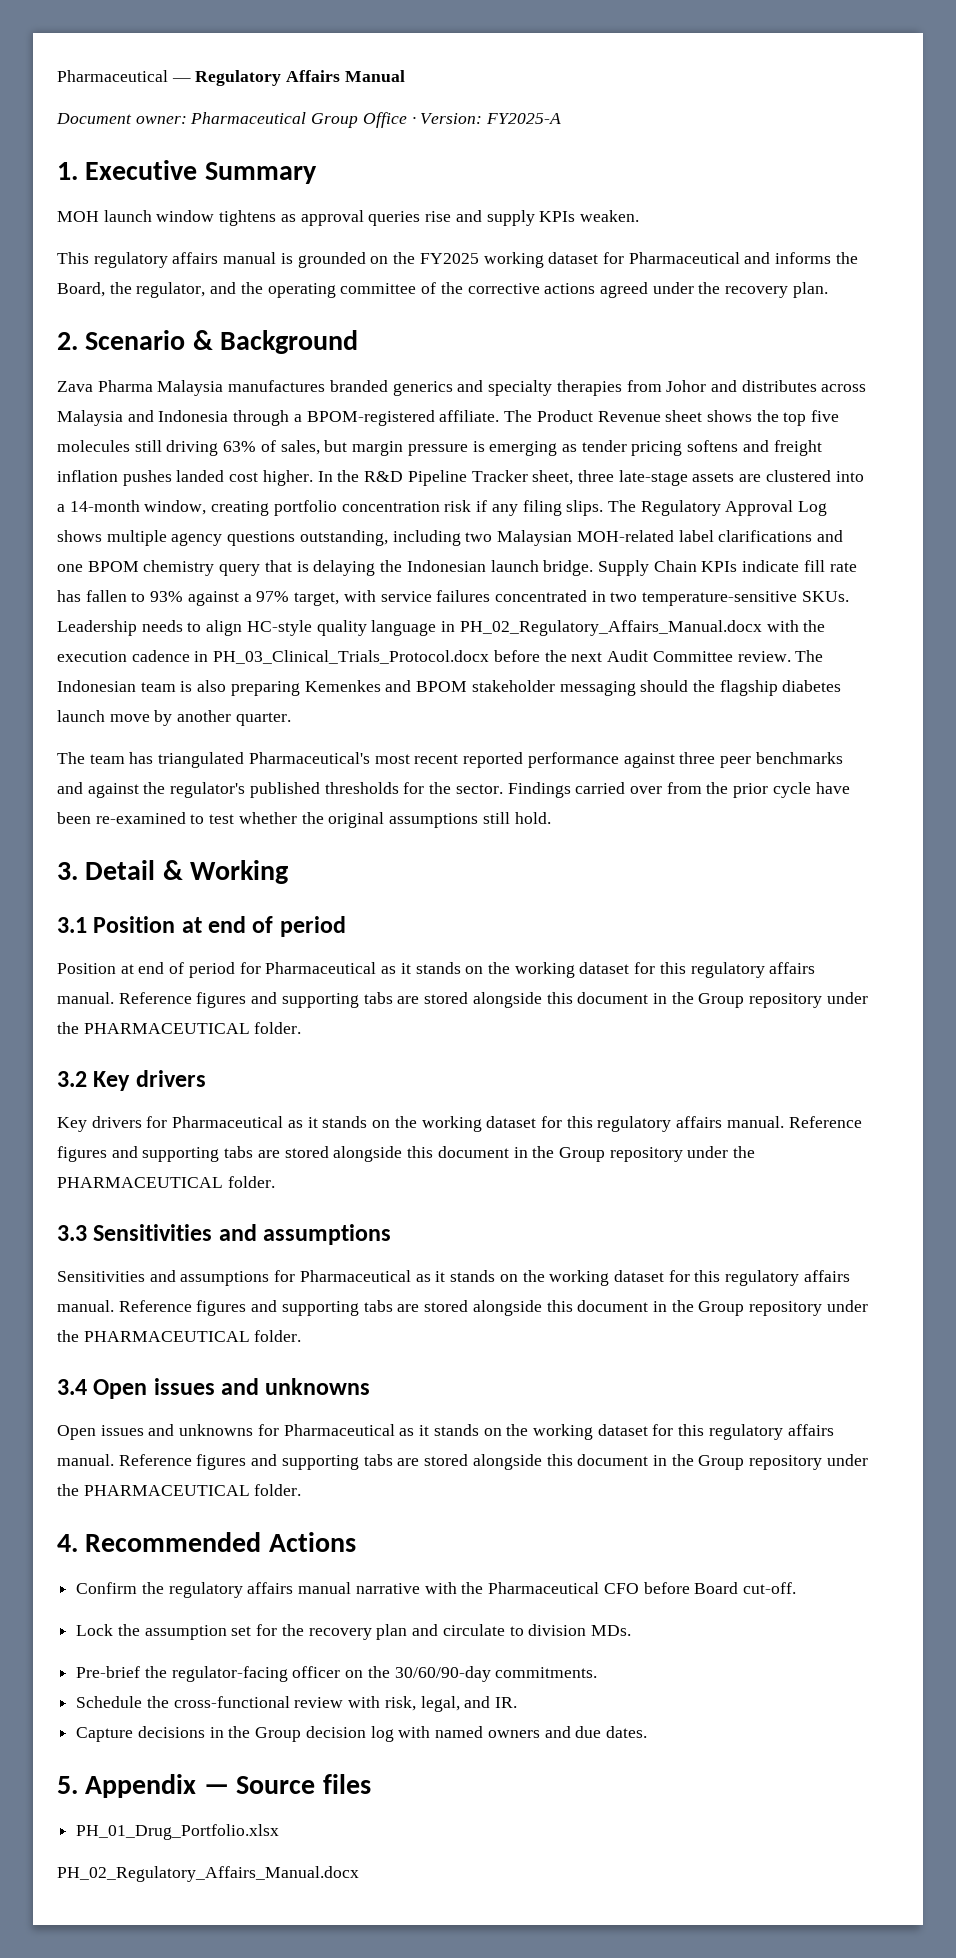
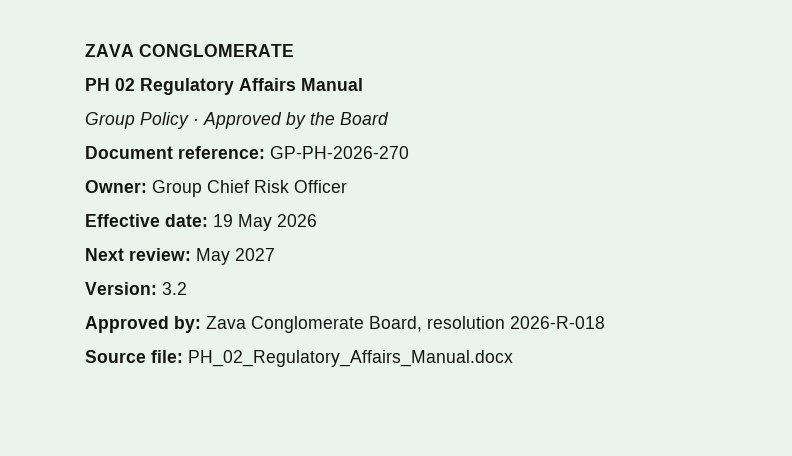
[57,70,191,82] Pharmaceutical — -> [85,44,294,57] [85,78,135,91] ZAVA CONGLOMERATE // PH 02
[56,112,562,128] [57,160,317,184] [57,210,639,226] [57,252,858,268] [57,282,828,298] [57,330,359,354] [57,380,867,396] [57,410,840,426] [57,440,822,456] [57,470,864,486] [57,500,828,516] [57,530,843,546] [57,560,857,576] [57,590,849,606] [57,620,826,636] [57,650,824,664] [57,680,842,696] [57,710,291,726] [57,752,843,768] [57,782,850,798] [57,812,551,828] [57,860,289,884] [57,916,346,937] [57,962,816,978] [57,992,868,1008] [57,1022,302,1034] [57,1070,206,1091] [57,1116,862,1132] [57,1146,756,1162] [57,1176,275,1188] [57,1224,392,1245] [57,1270,850,1286] [57,1300,868,1316] [57,1330,302,1342] [57,1378,371,1399] [57,1424,834,1440] [57,1454,868,1470] [57,1484,302,1496] [57,1532,356,1552] [76,1582,796,1598] [76,1624,631,1640] [76,1666,598,1682] [76,1696,518,1712] [76,1726,647,1742] [57,1774,371,1798] [76,1824,280,1840] Document owner: Pharmaceutical Group Office · Version: FY2025-A // 1. Executive Summary // MOH launch window tightens as approval queries rise and supply KPIs weaken. // This regulatory affairs manual is grounded on the FY2025 working dataset for Pharmaceutical and informs the Board, the regulator, and the operating committee of the corrective actions agreed under the recovery plan. // 2. Scenario & Background // Zava Pharma Malaysia manufactures branded generics and specialty therapies from Johor and distributes across Malaysia and Indonesia through a BPOM-registered affiliate. The Product Revenue sheet shows the top five molecules still driving 63% of sales, but margin pressure is emerging as tender pricing softens and freight inflation pushes landed cost higher. In the R&D Pipeline Tracker sheet, three late-stage assets are clustered into a 14-month window, creating portfolio concentration risk if any filing slips. The Regulatory Approval Log shows multiple agency questions outstanding, including two Malaysian MOH-related label clarifications and one BPOM chemistry query that is delaying the Indonesian launch bridge. Supply Chain KPIs indicate fill rate has fallen to 93% against a 97% target, with service failures concentrated in two temperature-sensitive SKUs. Leadership needs to align HC-style quality language in PH_02_Regulatory_Affairs_Manual.docx with the execution cadence in PH_03_Clinical_Trials_Protocol.docx before the next Audit Committee review. The Indonesian team is also preparing Kemenkes and BPOM stakeholder messaging should the flagship diabetes launch move by another quarter. // The team has triangulated Pharmaceutical's most recent reported performance against three peer benchmarks and against the regulator's published thresholds for the sector. Findings carried over from the prior cycle have been re-examined to test whether the original assumptions still hold. // 3. Detail & Working // 3.1 Position at end of period // Position at end of period for Pharmaceutical as it stands on the working dataset for this regulatory affairs manual. Reference figures and supporting tabs are stored alongside this document in the Group repository under the PHARMACEUTICAL folder. // 3.2 Key drivers // Key drivers for Pharmaceutical as it stands on the working dataset for this regulatory affairs manual. Reference figures and supporting tabs are stored alongside this document in the Group repository under the PHARMACEUTICAL folder. // 3.3 Sensitivities and assumptions // Sensitivities and assumptions for Pharmaceutical as it stands on the working dataset for this regulatory affairs manual. Reference figures and supporting tabs are stored alongside this document in the Group repository under the PHARMACEUTICAL folder. // 3.4 Open issues and unknowns // Open issues and unknowns for Pharmaceutical as it stands on the working dataset for this regulatory affairs manual. Reference figures and supporting tabs are stored alongside this document in the Group repository under the PHARMACEUTICAL folder. // 4. Recommended Actions // Confirm the regulatory affairs manual narrative with the Pharmaceutical CFO before Board cut-off. // Lock the assumption set for the recovery plan and circulate to division MDs. // Pre-brief the regulator-facing officer on the 30/60/90-day commitments. // Schedule the cross-functional review with risk, legal, and IR. // Capture decisions in the Group decision log with named owners and due dates. // 5. Appendix — Source files // PH_01_Drug_Portfolio.xlsx // -> [85,112,389,129] [85,146,409,159] [85,180,347,197] [85,214,317,231] [85,248,275,265] [85,282,187,295] [85,316,605,333] [85,350,183,363] Group Policy · Approved by the Board // Document reference: GP-PH-2026-270 // Owner: Group Chief Risk Officer // Effective date: 19 May 2026 // Next review: May 2027 // Version: 3.2 // Approved by: Zava Conglomerate Board, resolution 2026-R-018 // Source file:

